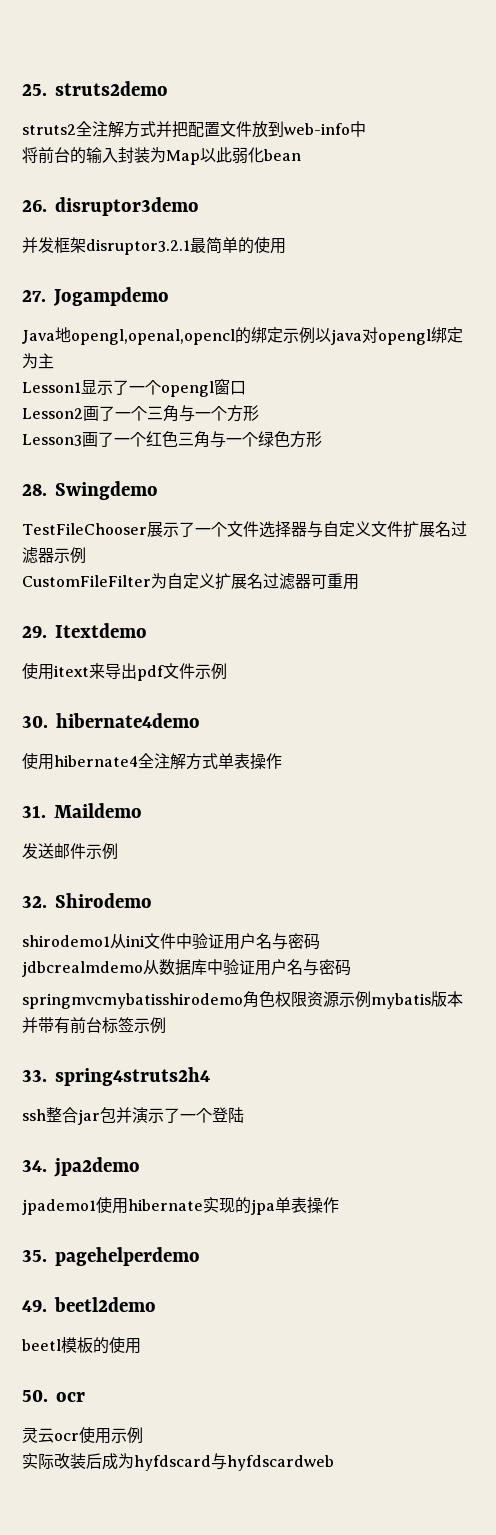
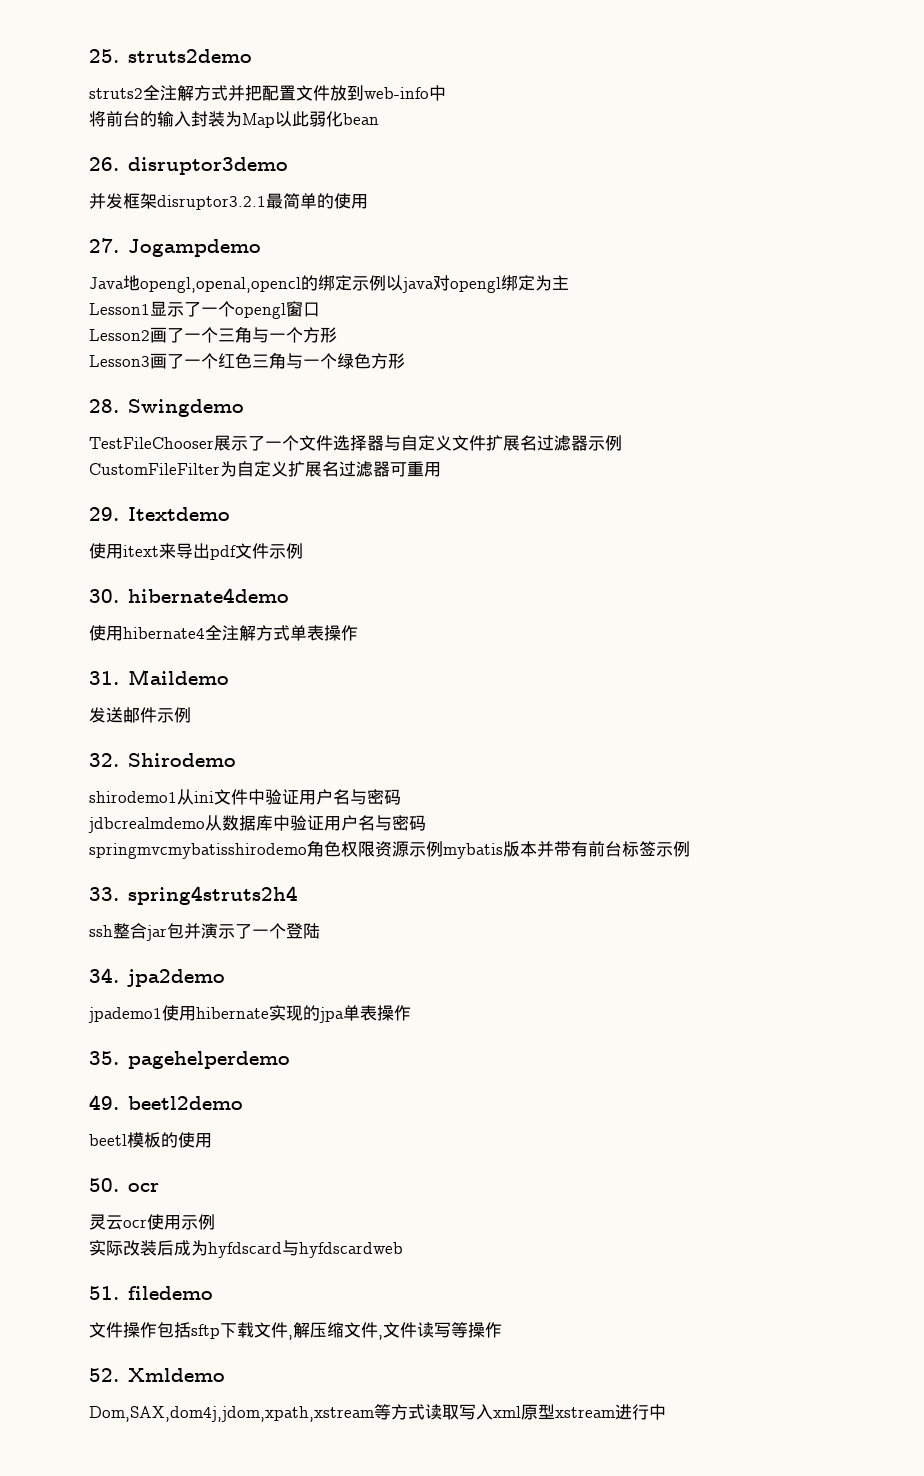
(334, 1463) none -> [89,1286,213,1300] [89,1322,502,1340] [89,1368,225,1382] [89,1404,666,1422] // 51. filedemo // 文件操作包括sftp下载文件,解压缩文件,文件读写等操作 // 52. Xmldemo // Dom,SAX,dom4j,jdom,xpath,xstream等方式读取写入xml原型xstream进行中

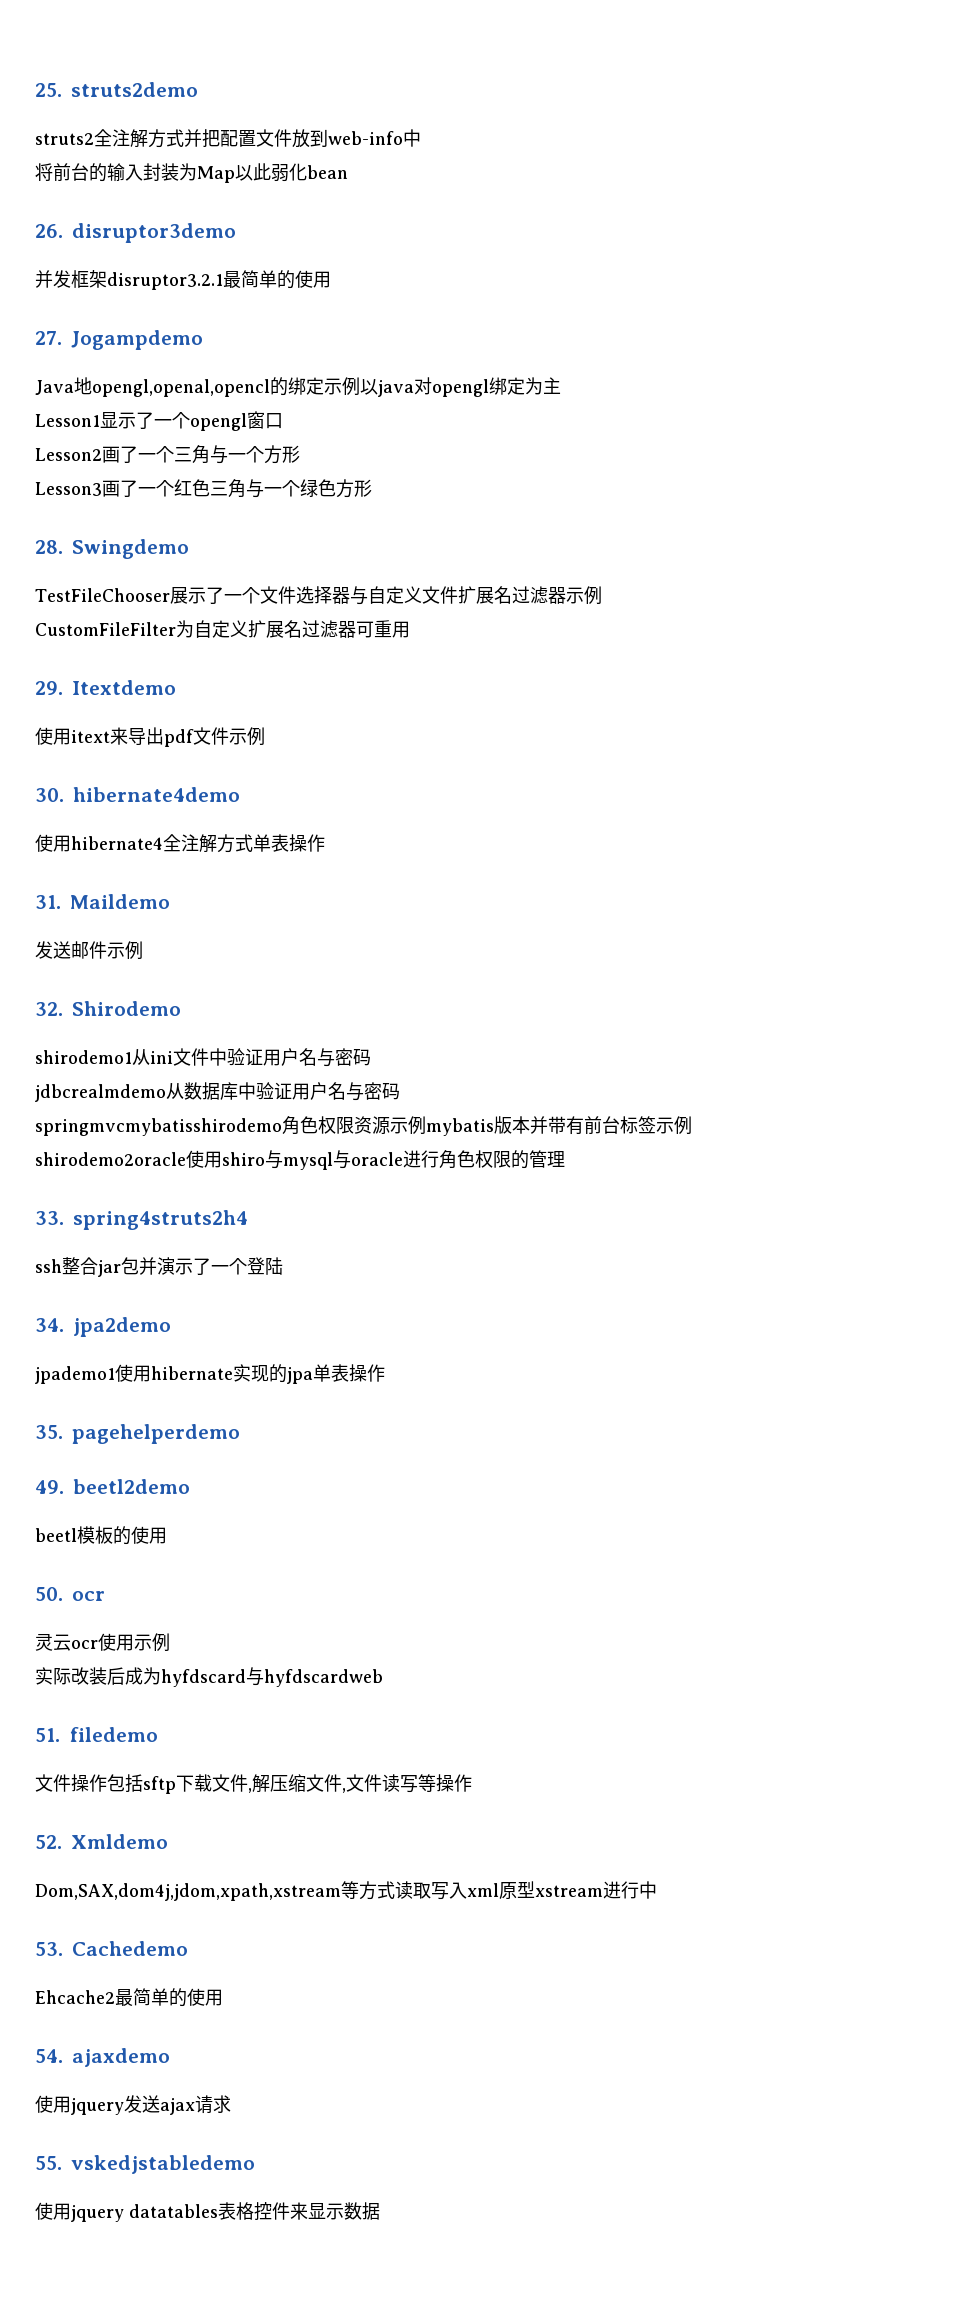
(690, 849) none -> [35,1150,565,1170] // shirodemo2oracle使用shiro与mysql与oracle进行角色权限的管理
(666, 1412) none -> [35,1941,188,1956] [35,1988,223,2007] [35,2048,170,2067] [35,2095,231,2115] [35,2155,255,2174] [35,2202,380,2222] // 53. Cachedemo // Ehcache2最简单的使用 // 54. ajaxdemo // 使用jquery发送ajax请求 // 55. vskedjstabledemo // 使用jquery datatables表格控件来显示数据

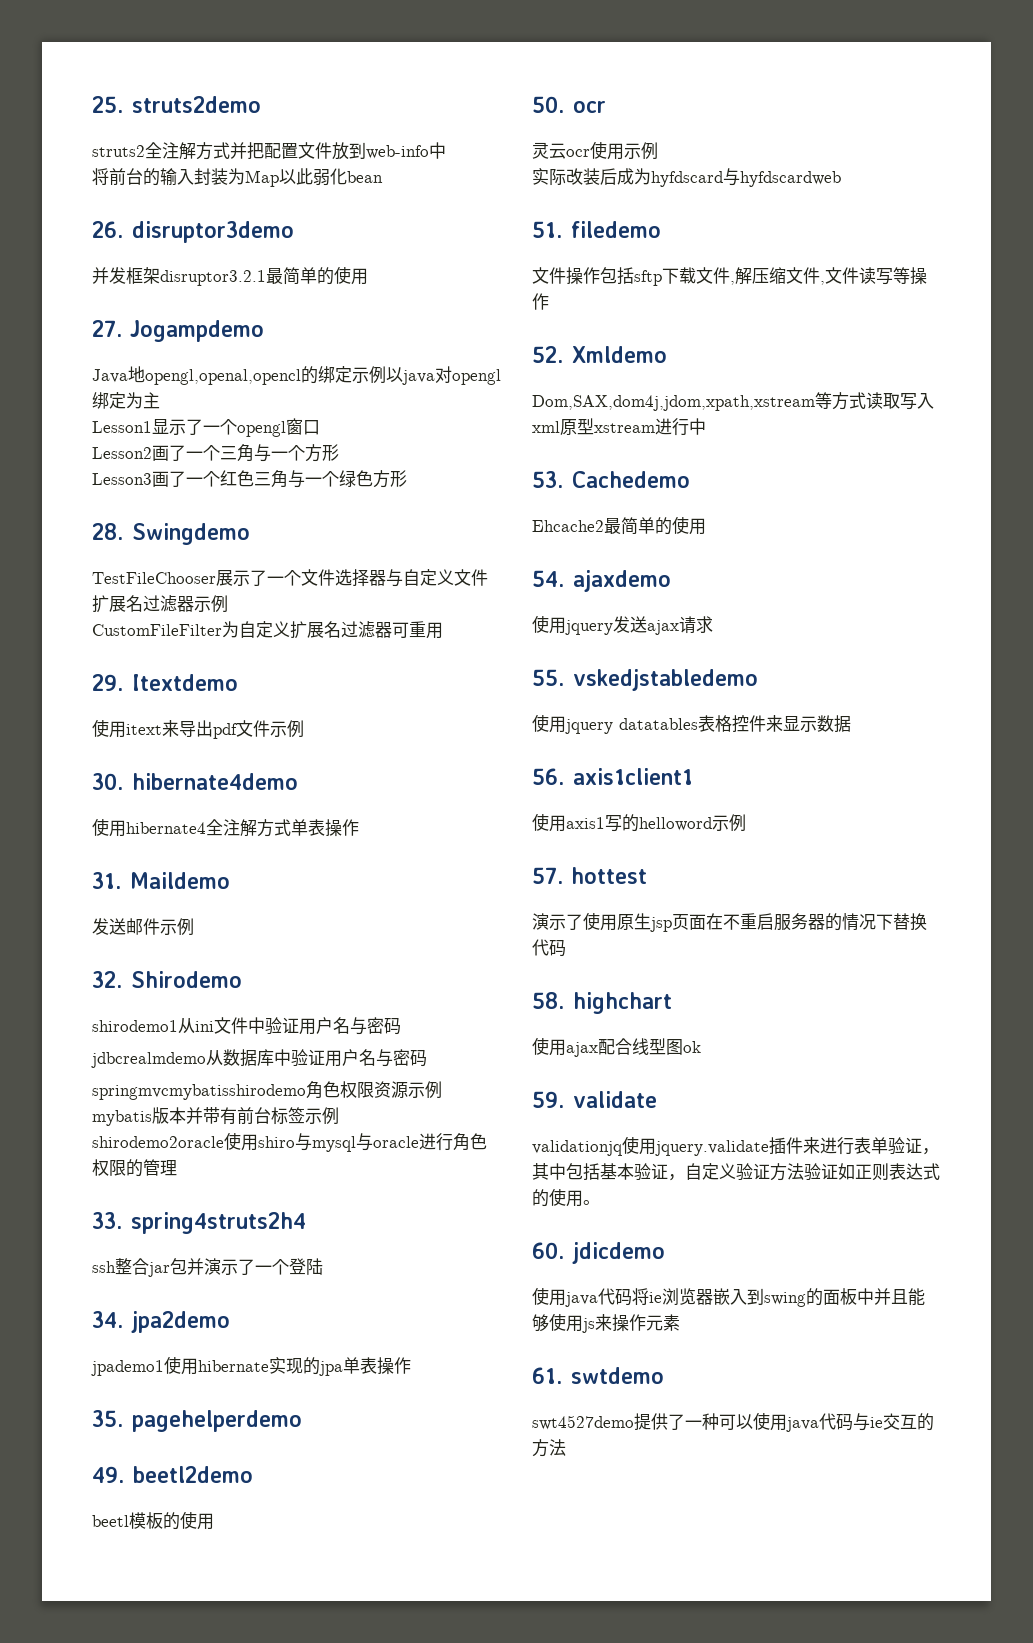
(380, 2211) none -> [532,768,693,785] [532,813,746,832] [532,867,648,884] [532,912,927,932] [532,939,566,957] [532,992,672,1014] [532,1037,701,1057] [532,1091,657,1108] [532,1136,939,1156] [532,1163,940,1181] [532,1188,600,1207] [532,1242,665,1264] [532,1287,925,1307] [532,1313,680,1333] [532,1367,664,1384] [532,1412,934,1432] [532,1439,566,1457] // 56. axis1client1 // 使用axis1写的helloword示例 // 57. hottest // 演示了使用原生jsp页面在不重启服务器的情况下替换代码 // 58. highchart // 使用ajax配合线型图ok // 59. validate // validationjq使用jquery.validate插件来进行表单验证，其中包括基本验证，自定义验证方法验证如正则表达式的使用。 // 60. jdicdemo // 使用java代码将ie浏览器嵌入到swing的面板中并且能够使用js来操作元素 // 61. swtdemo // swt4527demo提供了一种可以使用java代码与ie交互的方法

